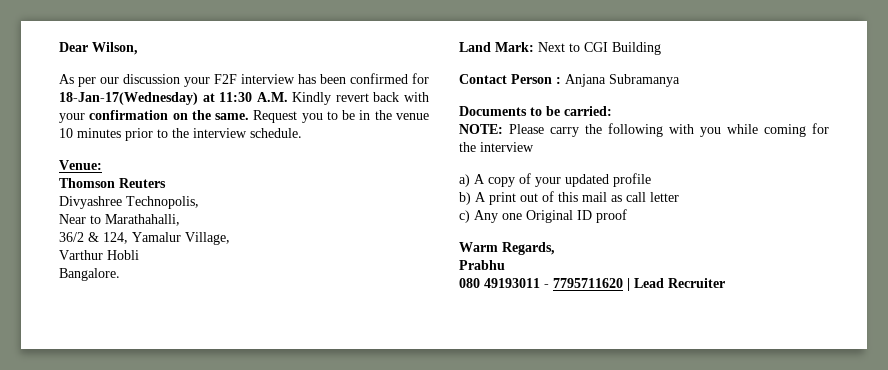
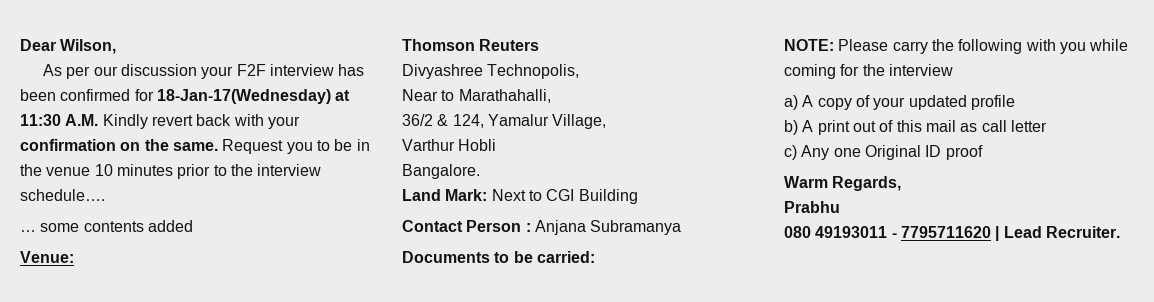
[250,128,302,138] schedule. -> [20,189,105,201] [20,220,193,232] schedule…. // … some contents added
[668,278,725,288] Recruiter -> [1045,226,1120,238] Recruiter.

